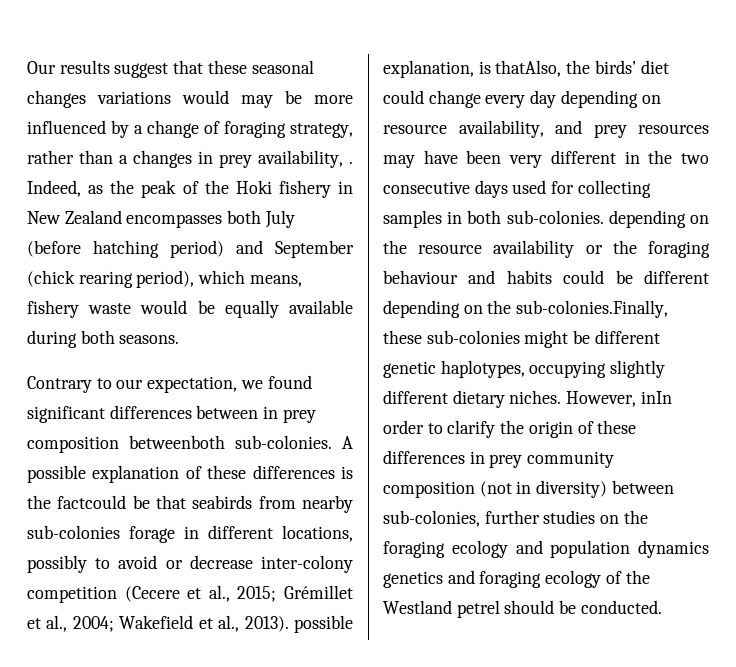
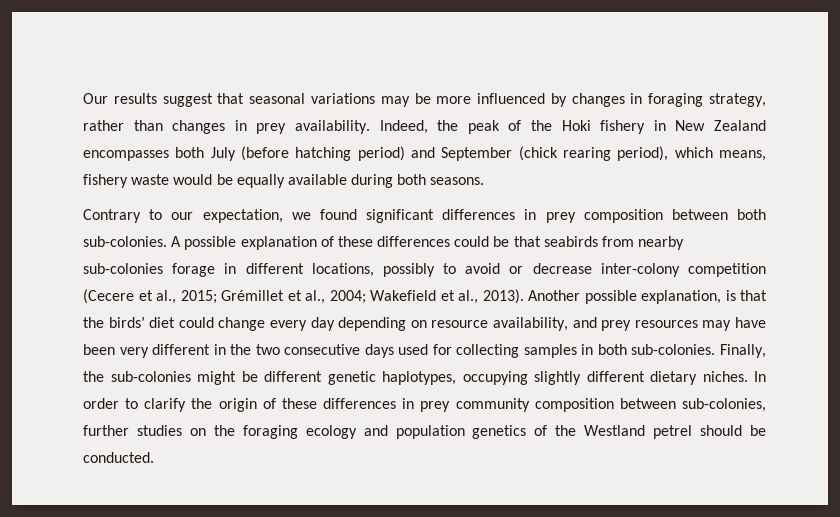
[207,60,314,74] [27,90,229,108] these seasonal changes variations would -> [249,93,375,104] seasonal variations
[134,120,220,138] a change of -> [571,93,643,107] changes in
[119,155,128,164] a -> (163, 125) none
[258,150,353,168] [27,180,104,197] availability, . Indeed, as -> [295,120,428,134] availability. Indeed,
[196,405,259,419] between -> (516, 214) none
[129,435,225,449] betweenboth -> [671,209,766,220] between both
[341,466,353,479] [27,495,127,509] is the factcould -> [454,236,490,247] could
(289, 624) none -> [528,290,580,301] Another
[495,60,562,77] thatAlso, -> [740,290,767,301] that
[608,210,709,228] [383,240,710,258] [383,270,709,284] [383,300,669,318] [383,330,422,344] depending on the resource availability or the foraging behaviour and habits could be different depending on the sub-colonies.Finally, these -> [719,344,766,358] [83,371,104,382] Finally, the
[566,391,672,407] However, inIn -> [754,371,766,382] In
[479,480,608,498] (not in diversity) -> (614, 405) none
[638,540,709,558] [383,570,602,588] dynamics genetics and foraging ecology -> [472,425,527,439] genetics

